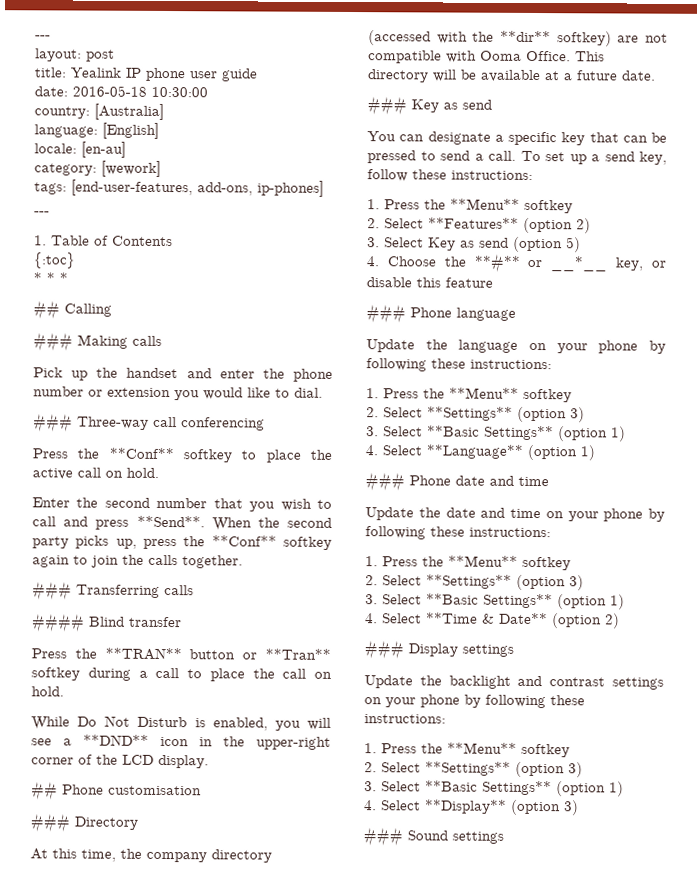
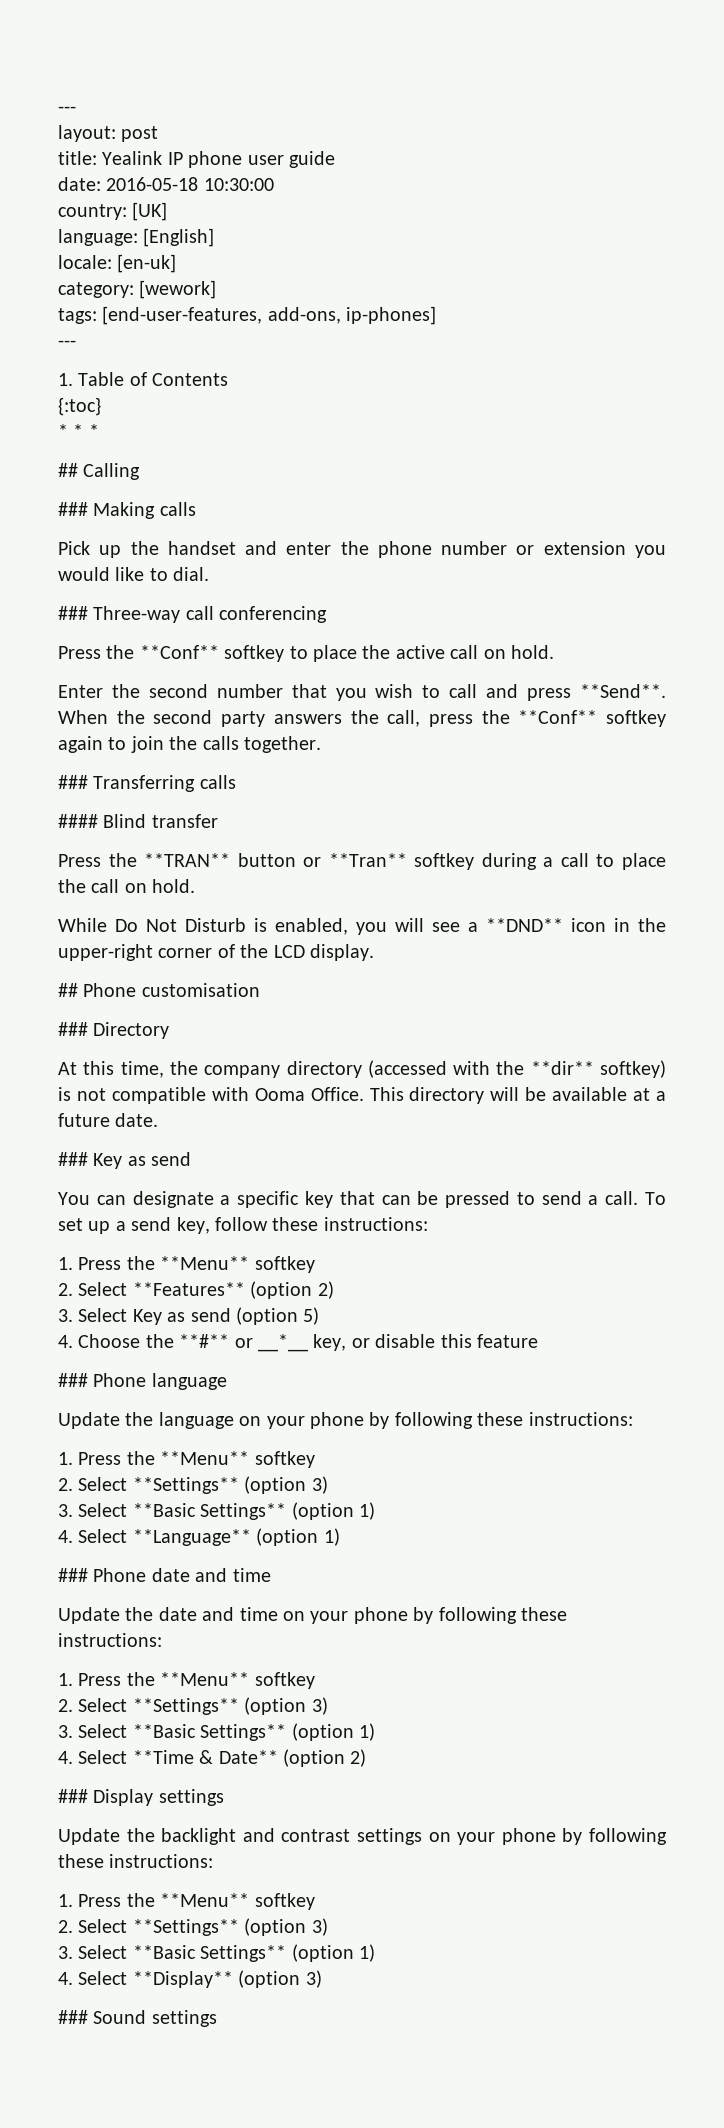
[94,103,164,120] [Australia] -> [132,202,168,221] [UK]
[81,141,126,158] [en-au] -> [117,254,177,273] [en-uk]
[75,535,137,549] picks up, -> [273,710,421,727] answers the call,
[617,35,640,43] are -> [58,1087,71,1101] is

